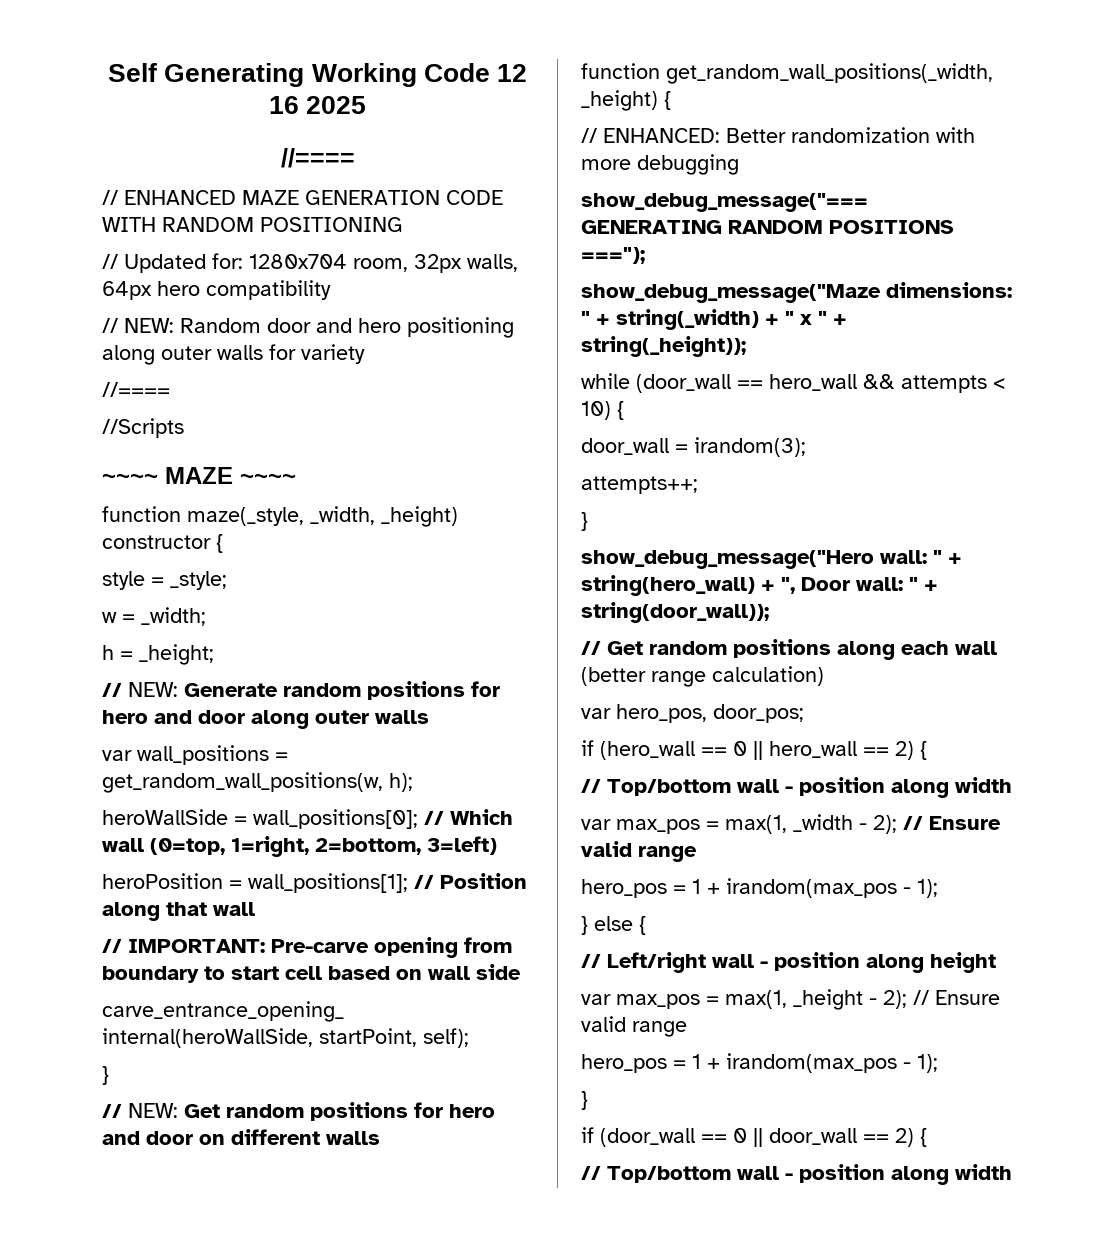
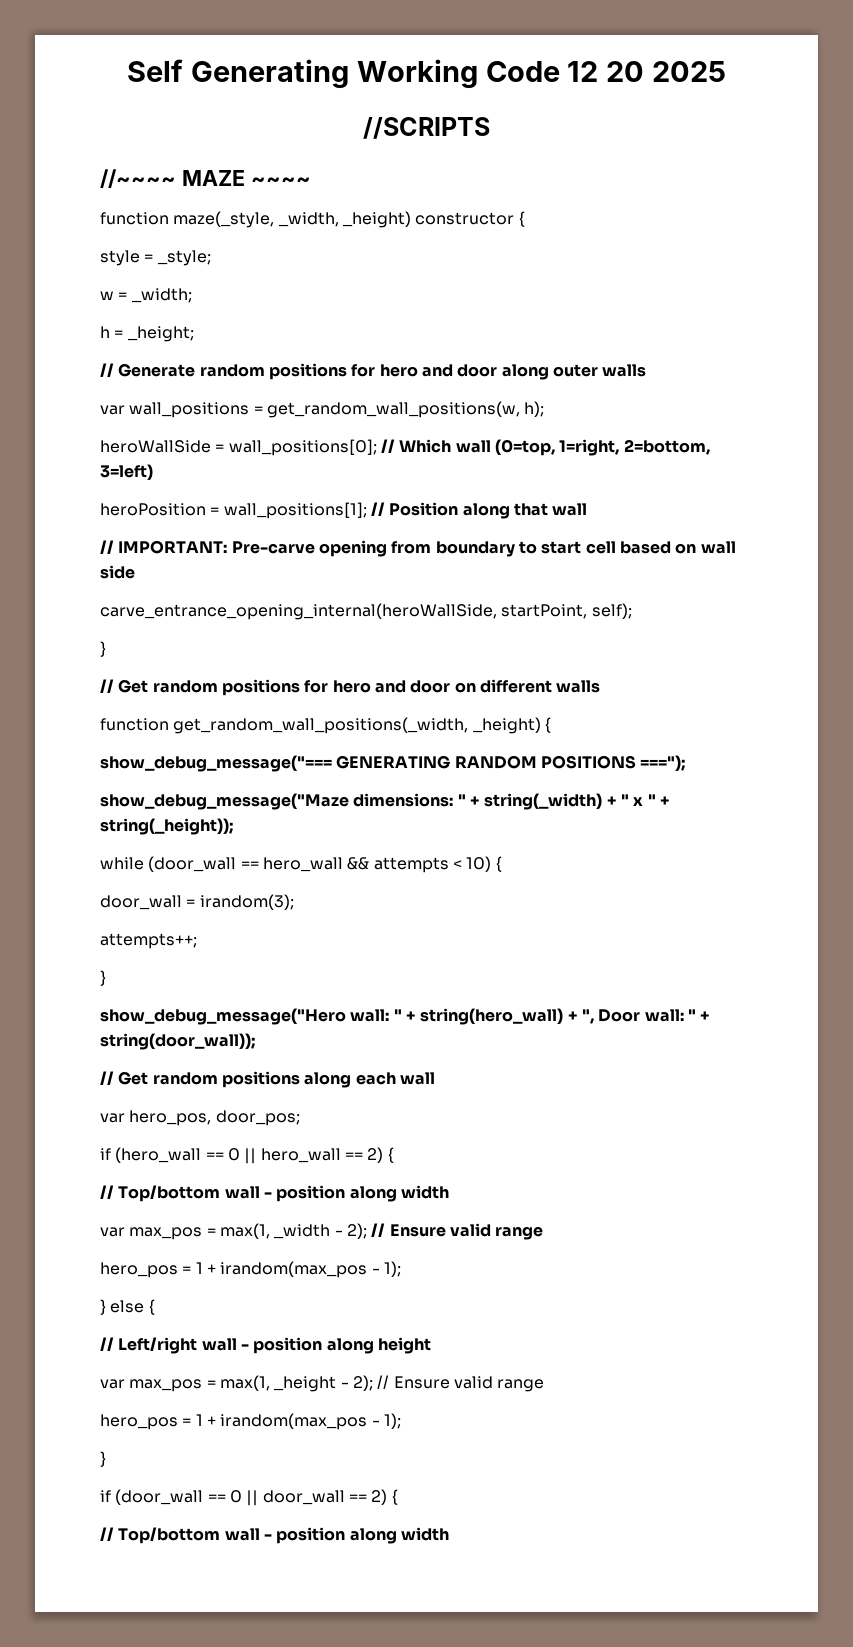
[268,96,299,114] 16 -> [606,61,645,82] 20
[280,148,355,168] [102,190,503,205] [102,217,403,232] [102,253,518,273] [102,280,331,300] [102,317,514,338] [102,344,365,365] [102,382,170,397] [102,418,184,438] [102,474,158,484] //==== // // ENHANCED MAZE GENERATION CODE WITH RANDOM POSITIONING // // Updated for: 1280x704 room, 32px walls, 64px hero compatibility // // NEW: Random door and hero positioning along outer walls for variety // //==== // //Scripts // ~~~~ -> [363,117,490,139] [100,169,176,188] //SCRIPTS // //~~~~
[128,682,178,697] NEW: -> (114, 370) none
[128,1103,178,1118] NEW: -> (114, 686) none
[581,127,975,143] [581,154,739,175] // // ENHANCED: Better randomization with more debugging -> (551, 725) none
[581,666,824,687] (better range calculation) -> (435, 1078) none

